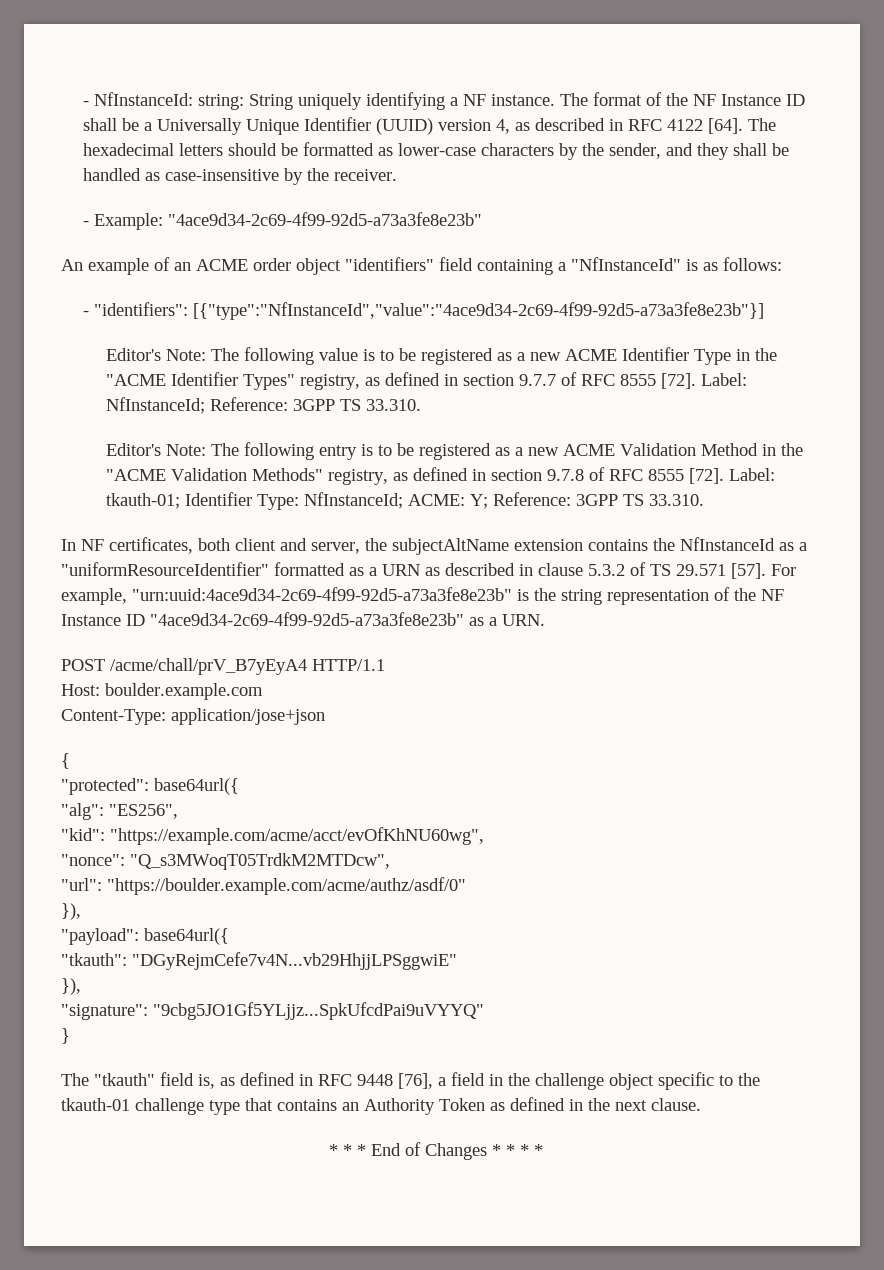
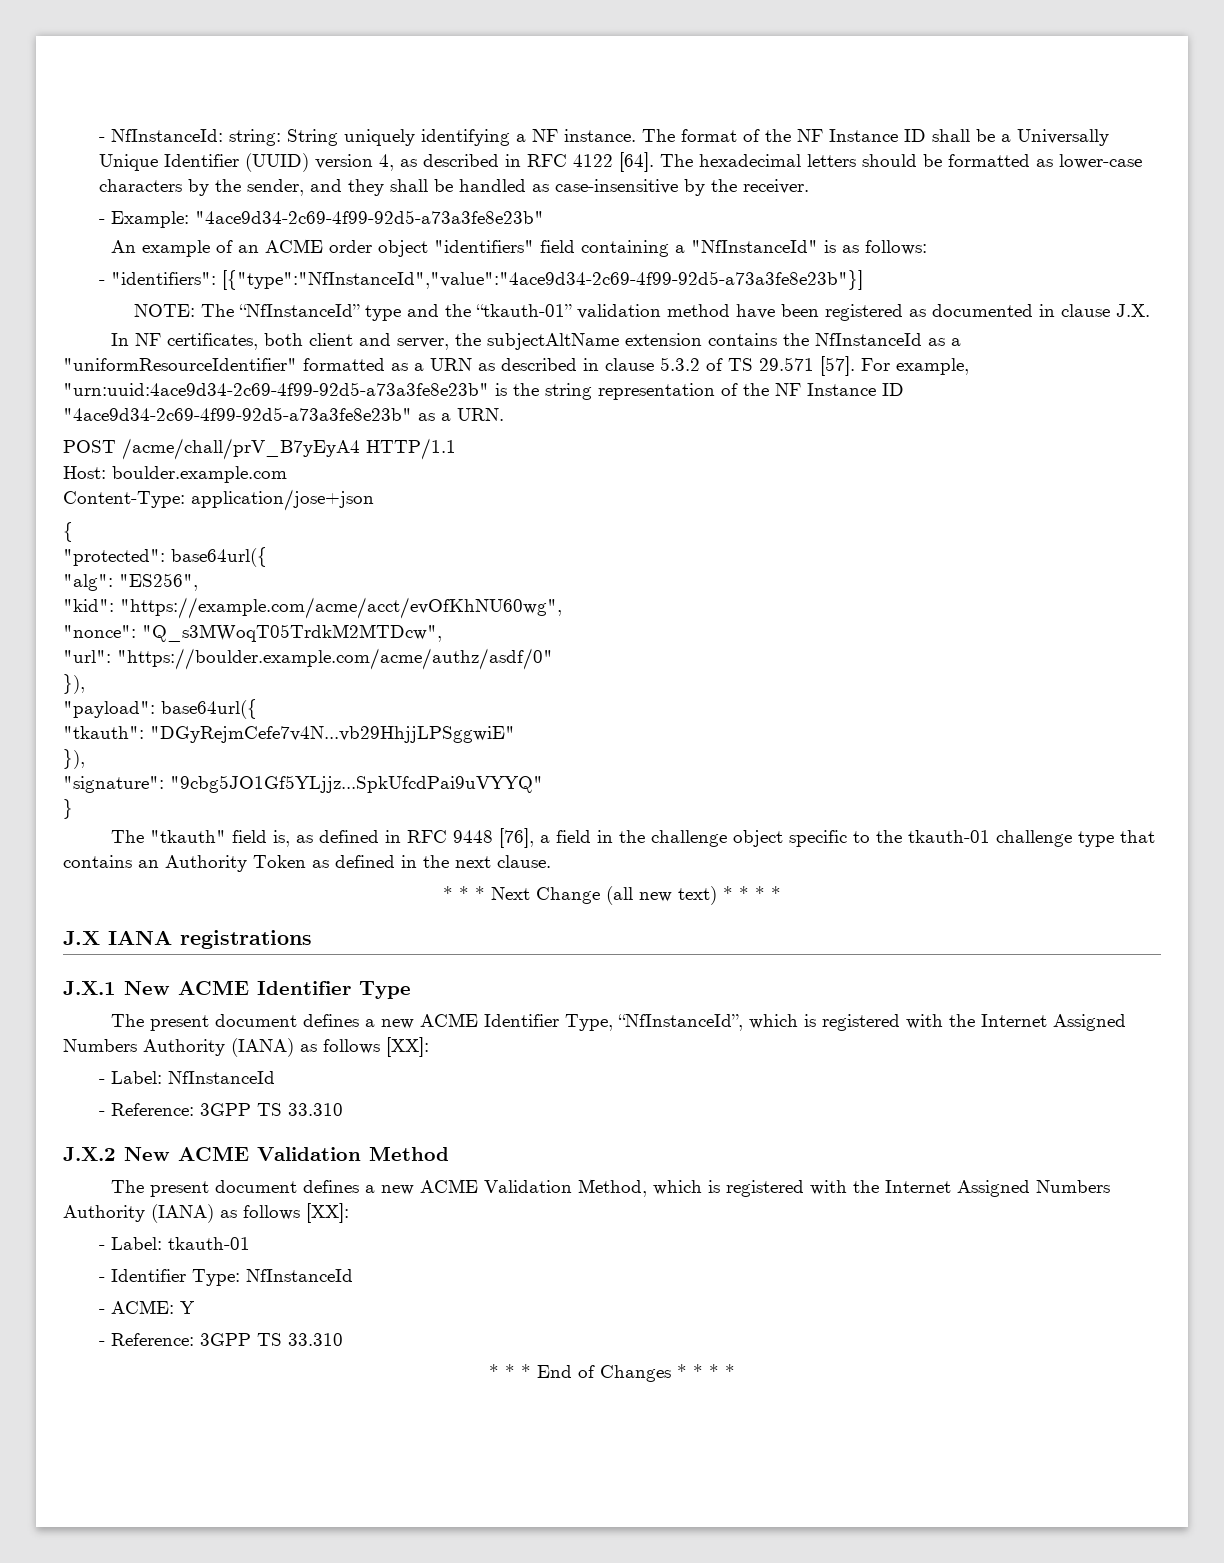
[105,347,777,365] [105,372,747,390] [105,397,421,414] [105,442,803,460] [105,467,775,485] [105,492,704,510] Editor's Note: The following value is to be registered as a new ACME Identifier Type in the "ACME Identifier Types" registry, as defined in section 9.7.7 of RFC 8555 [72]. Label: NfInstanceId; Reference: 3GPP TS 33.310. // Editor's Note: The following entry is to be registered as a new ACME Validation Method in the "ACME Validation Methods" registry, as defined in section 9.7.8 of RFC 8555 [72]. Label: tkauth-01; Identifier Type: NfInstanceId; ACME: Y; Reference: 3GPP TS 33.310. -> [134,304,1151,321] NOTE: The “NfInstanceId” type and the “tkauth-01” validation method have been registered as documented in clause J.X.
(701, 1104) none -> [443,886,781,905] [63,930,312,949] [63,980,411,999] [111,1013,1127,1031] [63,1037,429,1057] [98,1071,275,1084] [98,1103,343,1116] [63,1146,449,1161] [111,1179,1111,1197] [63,1203,349,1223] [98,1237,250,1250] [98,1269,353,1286] [98,1300,195,1314] [98,1333,343,1346] // * * * Next Change (all new text) * * * * // J.X IANA registrations // J.X.1 New ACME Identifier Type // The present document defines a new ACME Identifier Type, “NfInstanceId”, which is registered with the Internet Assigned Numbers Authority (IANA) as follows [XX]: // - Label: NfInstanceId // - Reference: 3GPP TS 33.310 // J.X.2 New ACME Validation Method // The present document defines a new ACME Validation Method, which is registered with the Internet Assigned Numbers Authority (IANA) as follows [XX]: // - Label: tkauth-01 // - Identifier Type: NfInstanceId // - ACME: Y // - Reference: 3GPP TS 33.310

